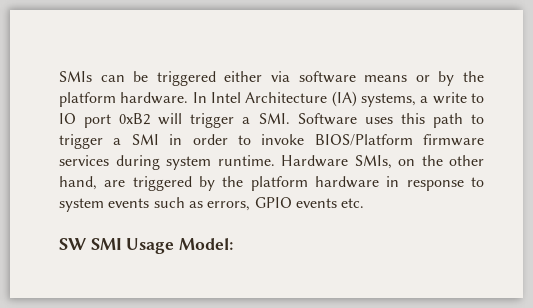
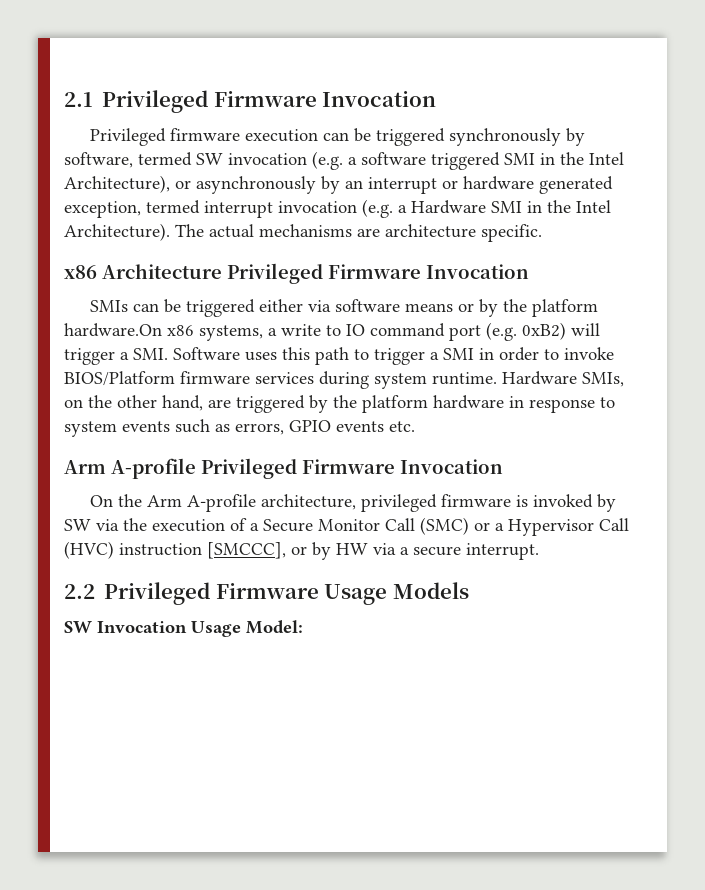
(59, 76) none -> [64,90,437,113] [89,128,585,146] [64,151,624,170] [64,175,613,194] [64,199,611,218] [64,223,542,242] [64,263,529,284] 2.1 Privileged Firmware Invocation // Privileged firmware execution can be triggered synchronously by software, termed SW invocation (e.g. a software triggered SMI in the Intel Architecture), or asynchronously by an interrupt or hardware generated exception, termed interrupt invocation (e.g. a Hardware SMI in the Intel Architecture). The actual mechanisms are architecture specific. // x86 Architecture Privileged Firmware Invocation //
[120,91,357,107] hardware. In Intel Architecture (IA) -> [64,323,194,337] hardware.On x86
[84,113,151,128] port 0xB2 -> [370,322,566,341] command port (e.g. 0xB2)
[59,238,122,250] SW SMI -> [64,458,503,479] [89,494,616,512] [64,517,629,536] [64,541,539,560] [64,582,469,605] [64,621,187,633] Arm A-profile Privileged Firmware Invocation // On the Arm A-profile architecture, privileged firmware is invoked by SW via the execution of a Secure Monitor Call (SMC) or a Hypervisor Call (HVC) instruction [SMCCC], or by HW via a secure interrupt. // 2.2 Privileged Firmware Usage Models // SW Invocation

